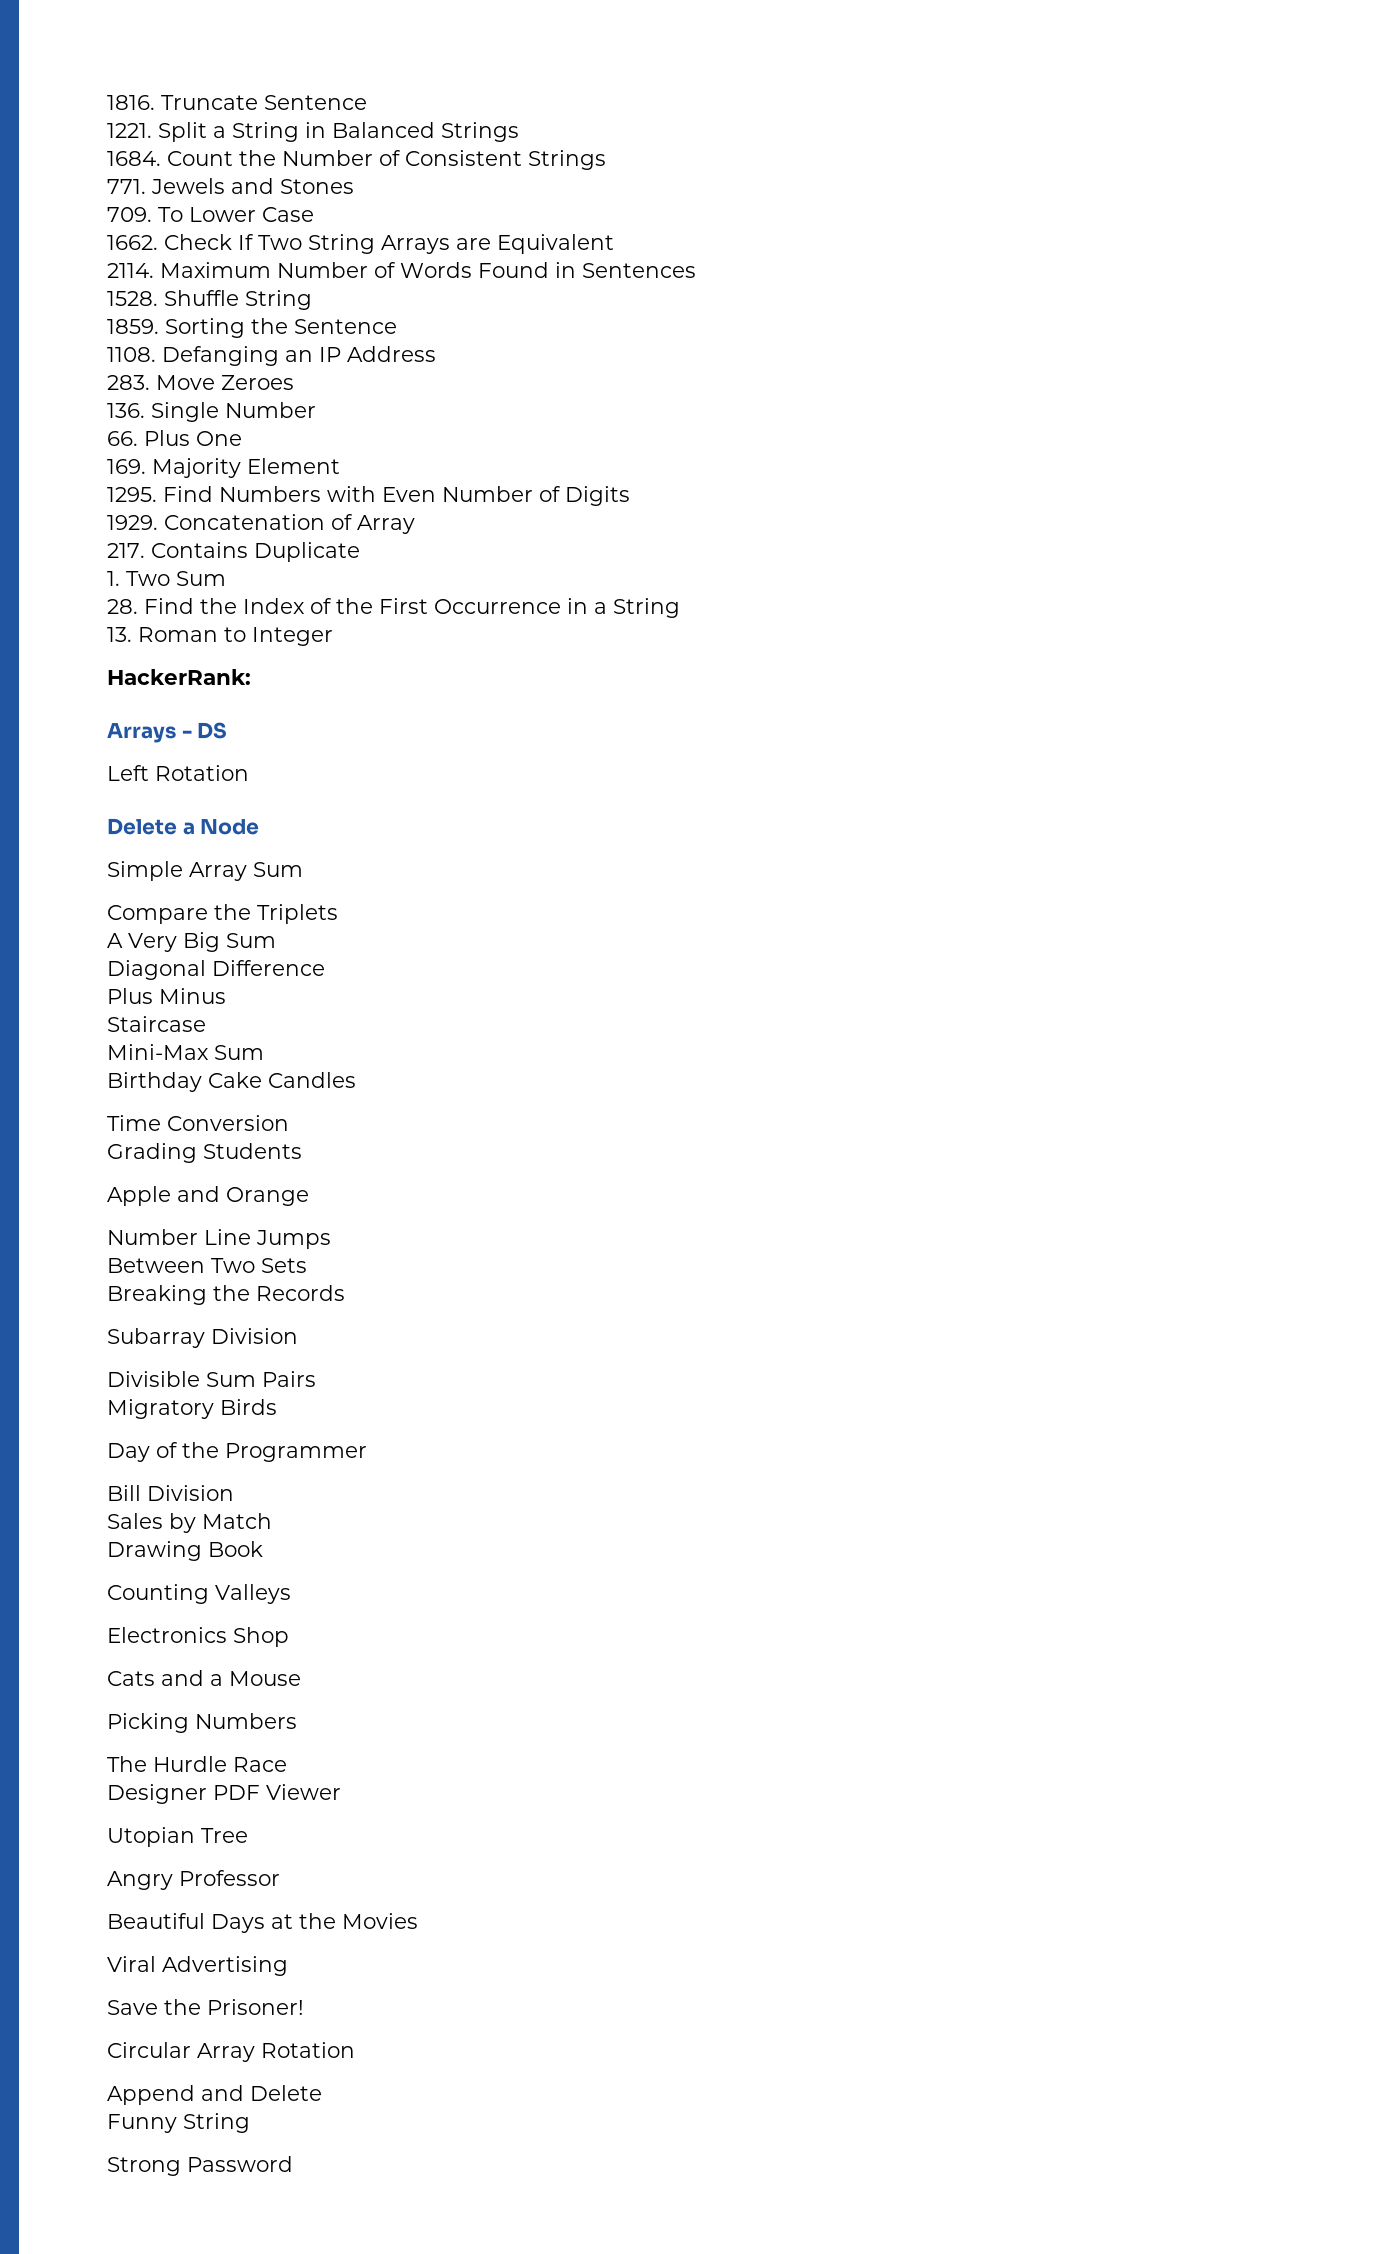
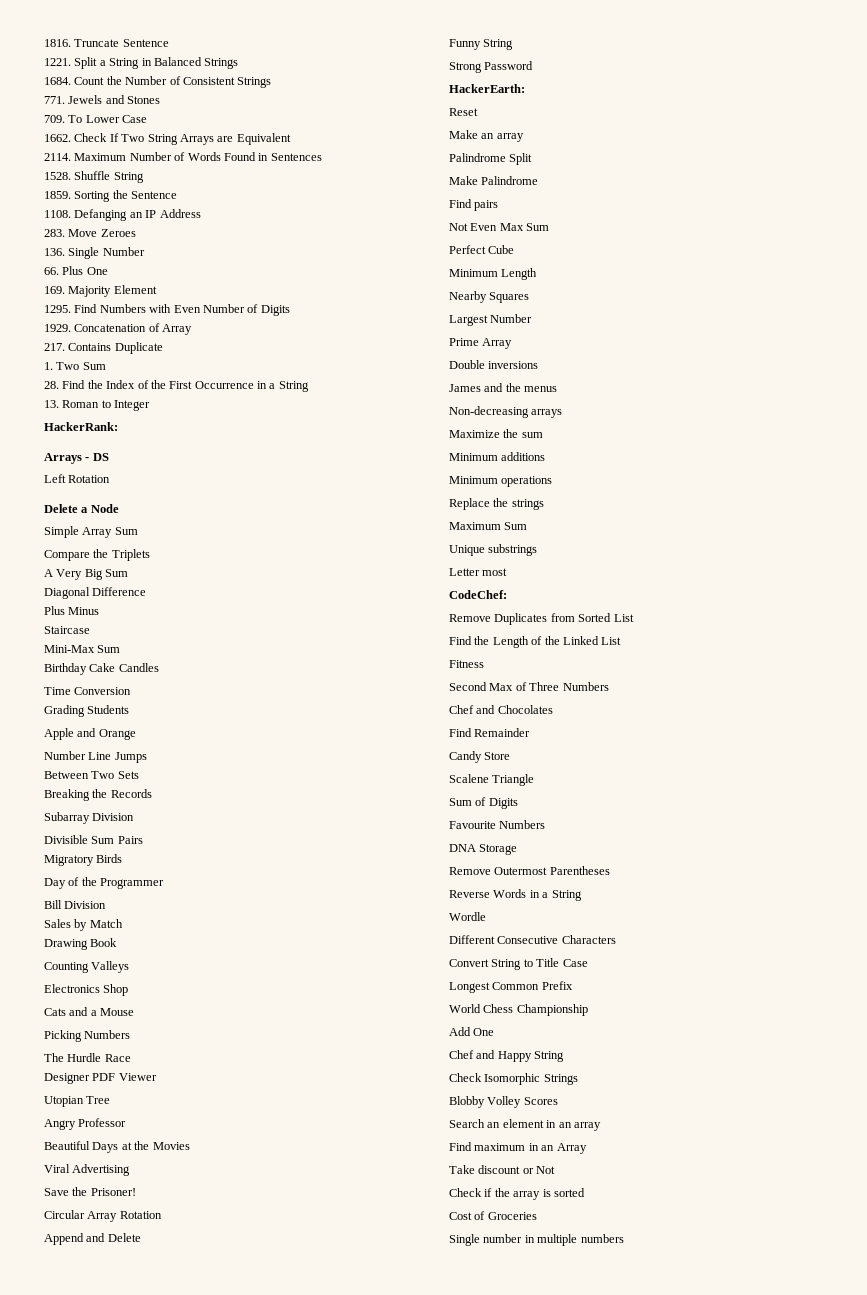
(293, 2164) none -> [449,84,525,93] [449,108,478,116] [449,130,524,142] [449,153,533,165] [449,176,539,185] [449,199,499,211] [449,223,550,231] [449,245,515,254] [449,268,538,280] [449,291,530,303] [449,314,533,326] [449,338,513,349] [449,360,539,369] [449,383,558,392] [449,406,563,418] [449,429,543,438] [449,452,546,461] [449,476,553,487] [449,498,544,510] [449,522,528,530] [449,544,538,556] [449,568,508,576] [449,590,507,599] [449,613,634,625] [449,636,622,648] [449,660,484,668] [449,682,609,691] [449,705,553,714] [449,728,531,737] [449,751,511,763] [449,774,535,786] [449,797,518,809] [449,820,546,829] [449,844,518,855] [449,866,610,875] [449,889,582,901] [449,912,486,921] [449,935,616,944] [449,958,588,970] [449,981,573,993] [449,1004,588,1016] [449,1027,495,1036] [449,1050,565,1062] [449,1073,578,1085] [449,1096,558,1108] [449,1119,601,1131] [449,1142,587,1154] [449,1165,556,1174] [449,1188,585,1200] [449,1211,537,1220] [449,1234,624,1246] // HackerEarth: // Reset // Make an array // Palindrome Split // Make Palindrome // Find pairs // Not Even Max Sum // Perfect Cube // Minimum Length // Nearby Squares // Largest Number // Prime Array // Double inversions // James and the menus // Non-decreasing arrays // Maximize the sum // Minimum additions // Minimum operations // Replace the strings // Maximum Sum // Unique substrings // Letter most // CodeChef: // Remove Duplicates from Sorted List // Find the Length of the Linked List // Fitness // Second Max of Three Numbers // Chef and Chocolates // Find Remainder // Candy Store // Scalene Triangle // Sum of Digits // Favourite Numbers // DNA Storage // Remove Outermost Parentheses // Reverse Words in a String // Wordle // Different Consecutive Characters // Convert String to Title Case // Longest Common Prefix // World Chess Championship // Add One // Chef and Happy String // Check Isomorphic Strings // Blobby Volley Scores // Search an element in an array // Find maximum in an Array // Take discount or Not // Check if the array is sorted // Cost of Groceries // Single number in multiple numbers

